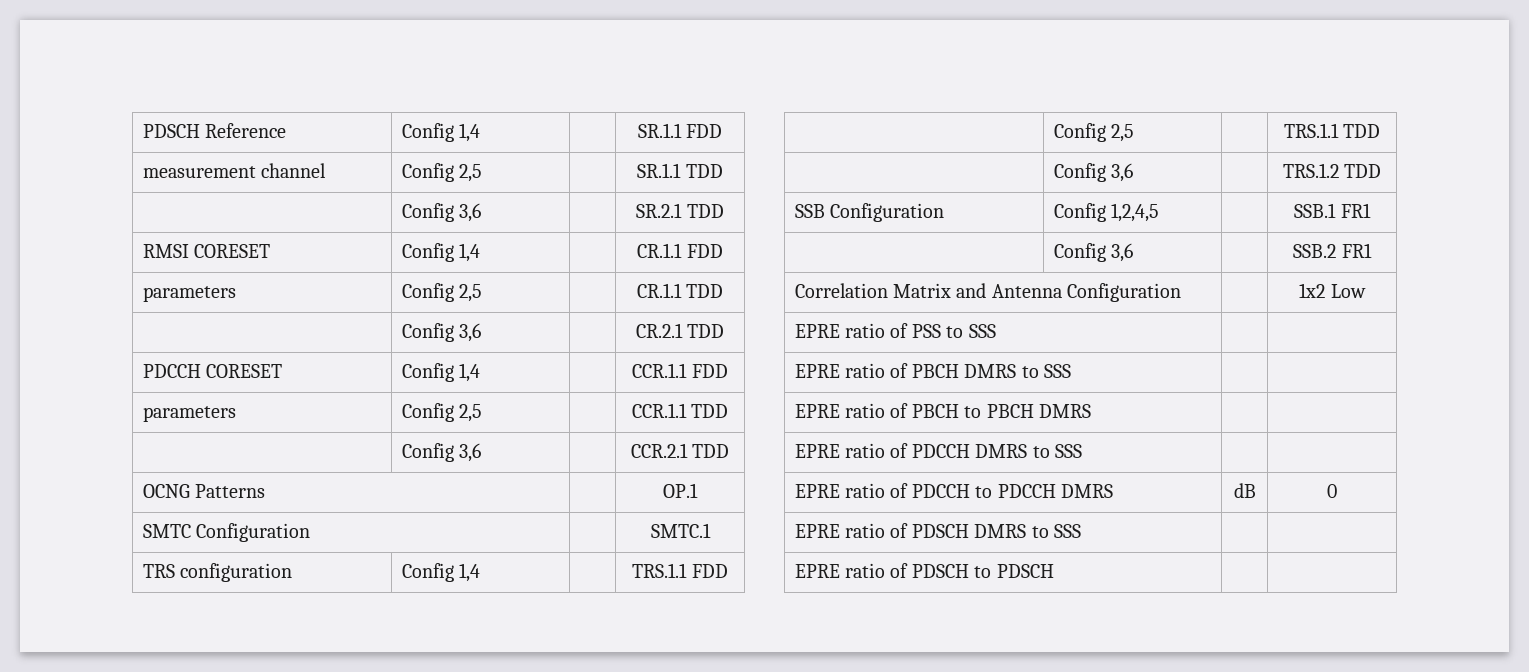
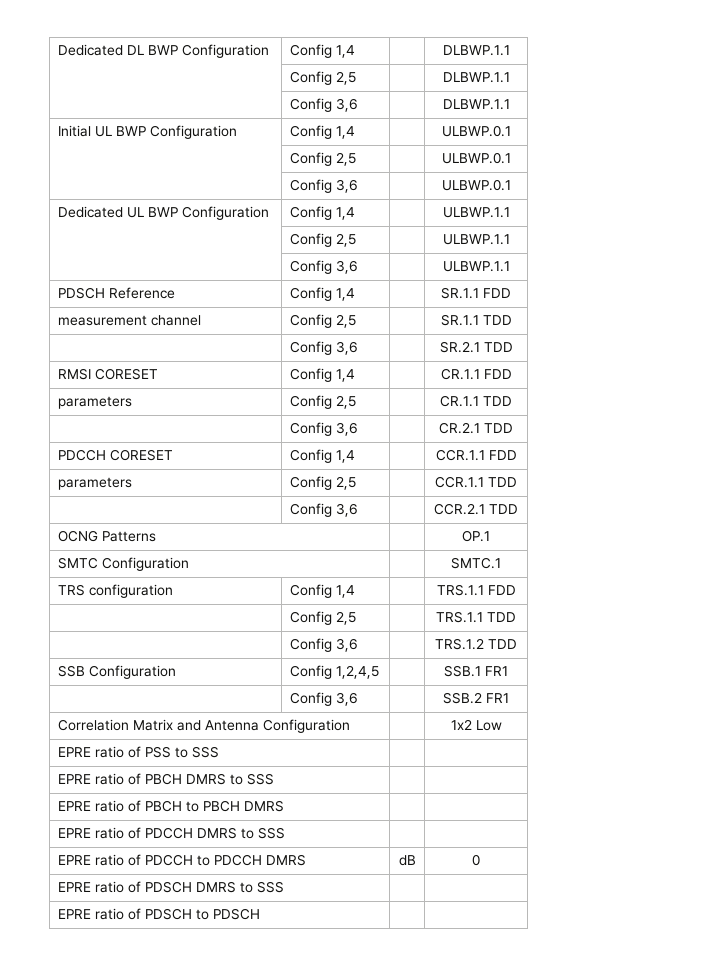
(142, 131) none -> [57,44,269,58] [289,44,355,58] [442,45,510,56] [289,71,356,85] [442,72,510,83] [289,98,358,112] [442,99,510,110] [57,125,237,139] [289,125,355,139] [441,125,511,137] [289,152,356,166] [441,152,511,164] [289,179,358,193] [441,179,511,191] [57,206,269,220] [289,206,355,220] [442,207,510,218] [289,233,356,247] [442,234,510,245] [289,260,358,274] [442,261,510,272] Dedicated DL BWP Configuration | Config 1,4 | | DLBWP.1.1 // | Config 2,5 | | DLBWP.1.1 // | Config 3,6 | | DLBWP.1.1 // Initial UL BWP Configuration | Config 1,4 | | ULBWP.0.1 // | Config 2,5 | | ULBWP.0.1 // | Config 3,6 | | ULBWP.0.1 // Dedicated UL BWP Configuration | Config 1,4 | | ULBWP.1.1 // | Config 2,5 | | ULBWP.1.1 // | Config 3,6 | | ULBWP.1.1 //

